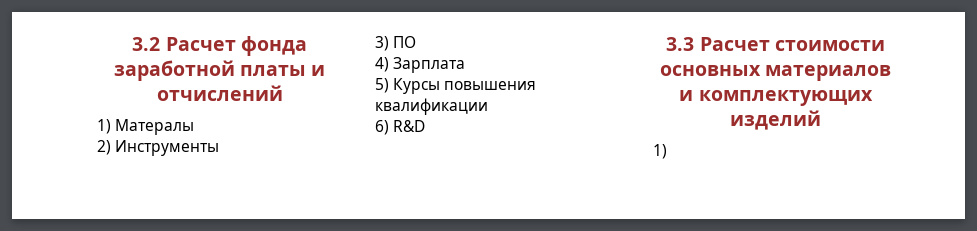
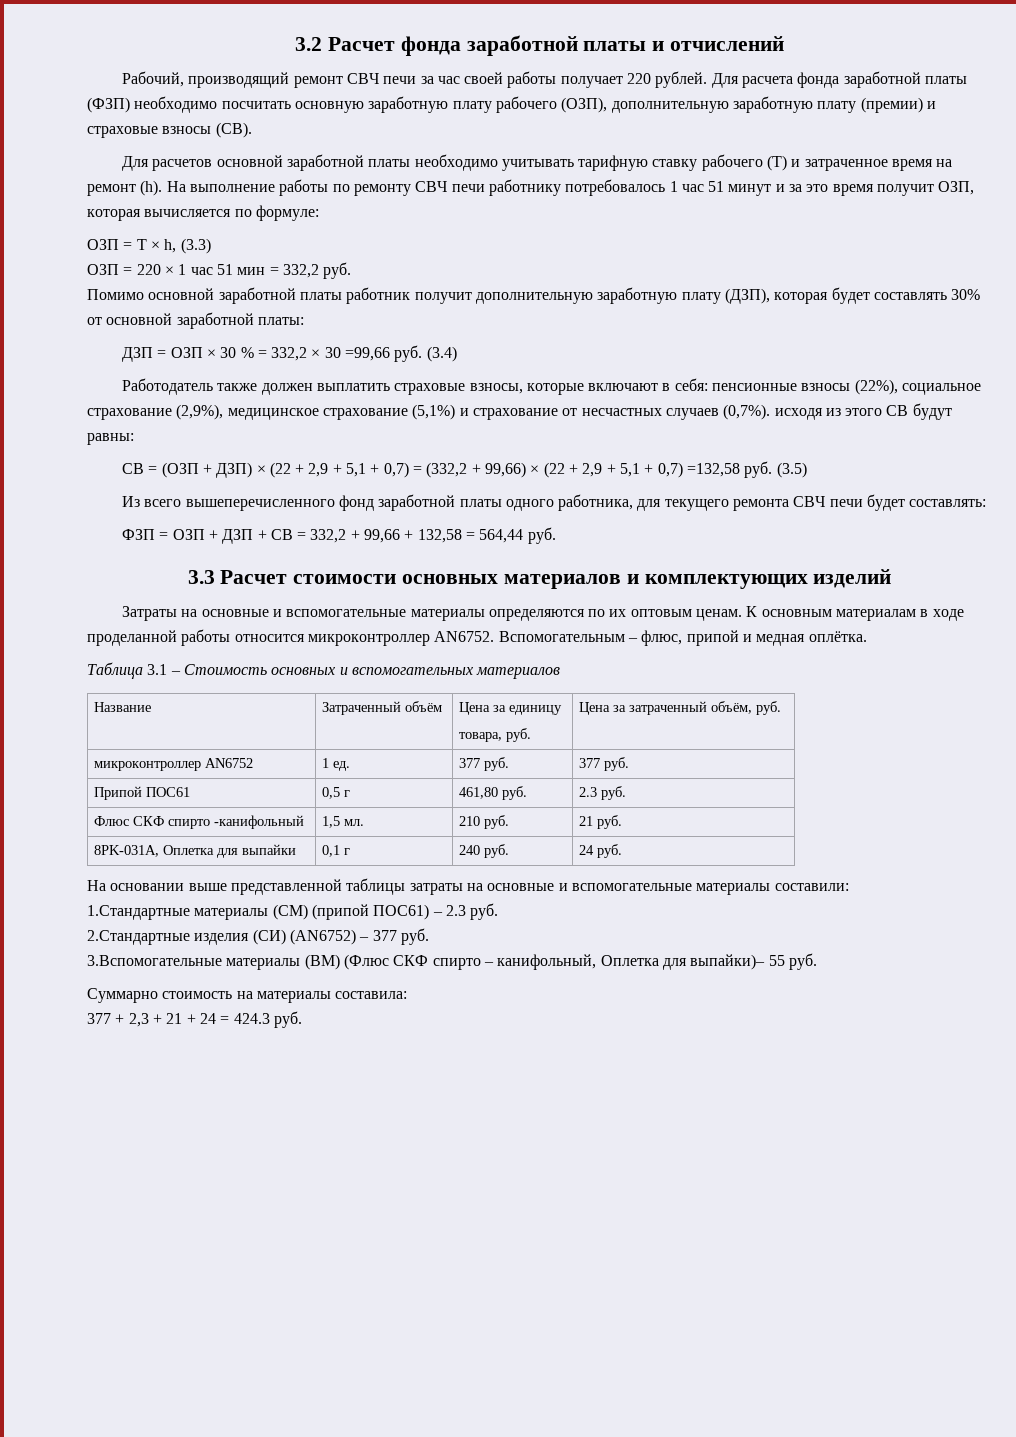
[97,119,195,135] [97,140,220,156] [375,36,417,51] [375,57,466,73] [375,78,537,94] [375,98,488,115] [375,120,426,135] 1) Матералы // 2) Инструменты // 3) ПО // 4) Зарплата // 5) Курсы повышения квалификации // 6) R&D -> [121,71,968,88] [87,96,936,113] [87,122,252,138] [121,154,953,171] [87,179,975,196] [87,205,319,221] [87,238,211,254] [87,262,352,279] [87,287,981,304] [87,312,304,329] [121,345,457,362] [121,378,982,395] [87,403,952,420] [87,433,134,445] [121,461,807,478] [121,494,987,511] [121,527,556,544] Рабочий, производящий ремонт СВЧ печи за час своей работы получает 220 рублей. Для расчета фонда заработной платы (ФЗП) необходимо посчитать основную заработную плату рабочего (ОЗП), дополнительную заработную плату (премии) и страховые взносы (СВ). // Для расчетов основной заработной платы необходимо учитывать тарифную ставку рабочего (Т) и затраченное время на ремонт (h). На выполнение работы по ремонту СВЧ печи работнику потребовалось 1 час 51 минут и за это время получит ОЗП, которая вычисляется по формуле: // ОЗП = Т × h, (3.3) // ОЗП = 220 × 1 час 51 мин = 332,2 руб. // Помимо основной заработной платы работник получит дополнительную заработную плату (ДЗП), которая будет составлять 30% от основной заработной платы: // ДЗП = ОЗП × 30 % = 332,2 × 30 =99,66 руб. (3.4) // Работодатель также должен выплатить страховые взносы, которые включают в себя: пенсионные взносы (22%), социальное страхование (2,9%), медицинское страхование (5,1%) и страхование от несчастных случаев (0,7%). исходя из этого СВ будут равны: // СВ = (ОЗП + ДЗП) × (22 + 2,9 + 5,1 + 0,7) = (332,2 + 99,66) × (22 + 2,9 + 5,1 + 0,7) =132,58 руб. (3.5) // Из всего вышеперечисленного фонд заработной платы одного работника, для текущего ремонта СВЧ печи будет составлять: // ФЗП = ОЗП + ДЗП + СВ = 332,2 + 99,66 + 132,58 = 564,44 руб.
[653,144,667,159] 1) -> [121,606,964,621] [87,629,867,646] [87,662,561,679] [94,702,152,712] [322,701,443,715] [459,702,563,715] [459,728,532,742] [579,701,782,715] [94,758,254,771] [322,758,351,771] [459,757,510,771] [579,757,630,771] [94,786,191,800] [322,787,351,799] [459,786,528,800] [579,786,627,800] [94,815,305,829] [322,816,365,828] [459,815,510,829] [579,815,623,829] [94,844,297,858] [322,845,351,857] [459,844,510,858] [579,844,623,858] [87,878,849,895] [87,903,499,920] [87,928,429,945] [87,953,817,970] [87,988,408,1003] [87,1011,302,1028] Затраты на основные и вспомогательные материалы определяются по их оптовым ценам. К основным материалам в ходе проделанной работы относится микроконтроллер AN6752. Вспомогательным – флюс, припой и медная оплётка. // Таблица 3.1 – Стоимость основных и вспомогательных материалов // Название | Затраченный объём | Цена за единицу // товара, руб. | Цена за затраченный объём, руб. // микроконтроллер AN6752 | 1 ед. | 377 руб. | 377 руб. // Припой ПОС61 | 0,5 г | 461,80 руб. | 2.3 руб. // Флюс СКФ спирто -канифольный | 1,5 мл. | 210 руб. | 21 руб. // 8PK-031A, Оплетка для выпайки | 0,1 г | 240 руб. | 24 руб. // На основании выше представленной таблицы затраты на основные и вспомогательные материалы составили: // 1.Стандартные материалы (СМ) (припой ПОС61) – 2.3 руб. // 2.Стандартные изделия (СИ) (AN6752) – 377 руб. // 3.Вспомогательные материалы (ВМ) (Флюс СКФ спирто – канифольный, Оплетка для выпайки)– 55 руб. // Суммарно стоимость на материалы составила: // 377 + 2,3 + 21 + 24 = 424.3 руб.

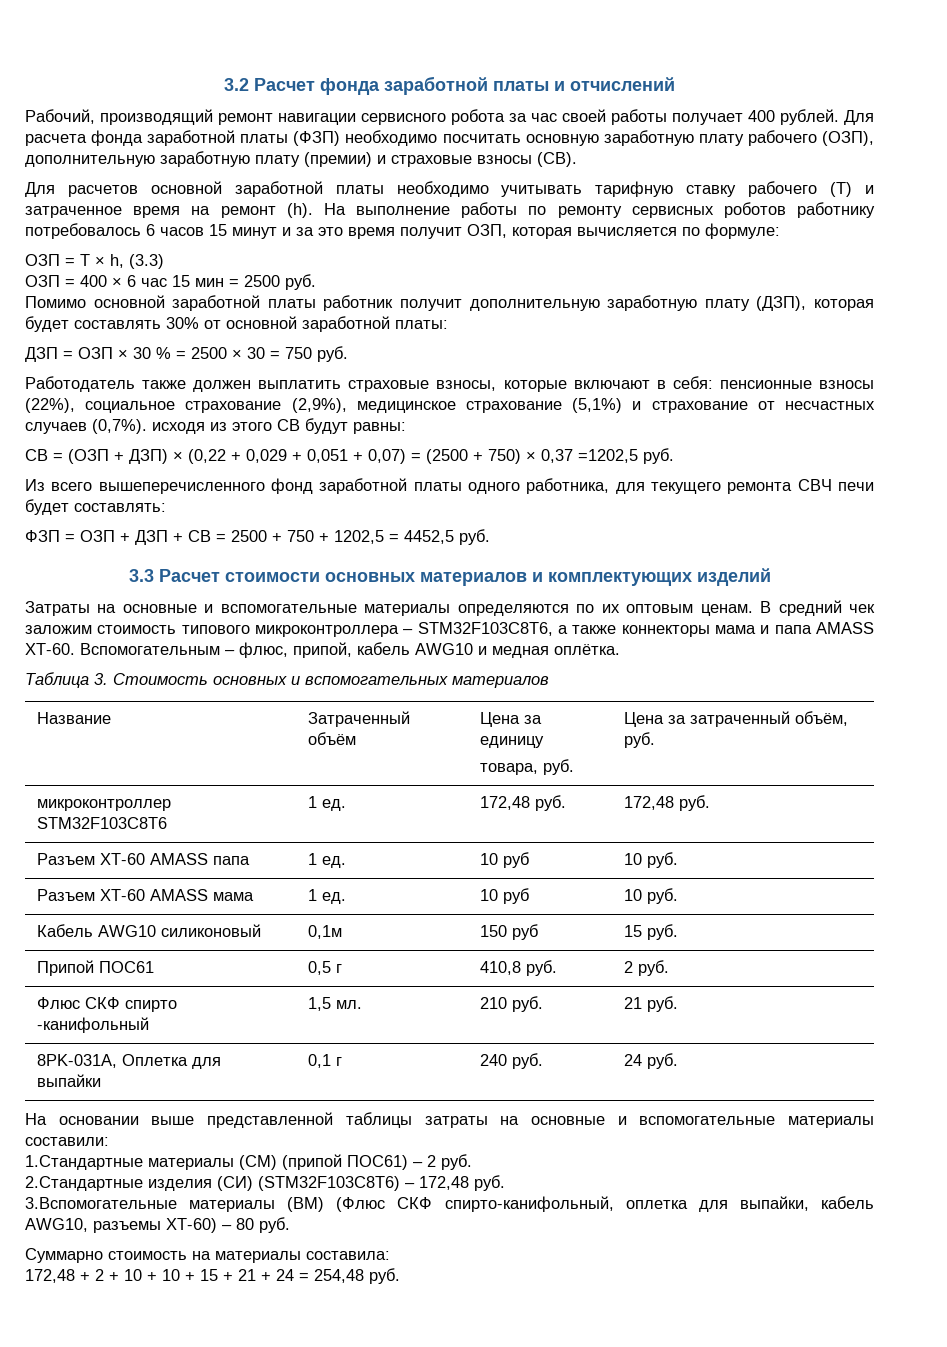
[346,73,417,84] СВЧ печи -> [278,109,505,125] навигации сервисного робота
[627,73,652,84] 220 -> [748,110,775,122] 400
[415,179,725,196] СВЧ печи работнику потребовалось 1 час 51 -> [631,202,875,218] [25,223,227,239] сервисных роботов работнику потребовалось 6 часов 15
[136,264,233,275] 220 × 1 час 51 -> [80,275,190,287] 400 × 6 час 15
[282,264,319,278] 332,2 -> [244,275,280,287] 2500
[271,345,457,362] 332,2 × 30 =99,66 руб. (3.4) -> [191,346,348,362] 2500 × 30 = 750 руб.
[269,461,807,478] (22 + 2,9 + 5,1 + 0,7) = (332,2 + 99,66) × (22 + 2,9 + 5,1 + 0,7) =132,58 руб. (3.5) -> [188,448,674,464] (0,22 + 0,029 + 0,051 + 0,07) = (2500 + 750) × 0,37 =1202,5 руб.
[310,529,524,543] 332,2 + 99,66 + 132,58 = 564,44 -> [231,530,454,544] 2500 + 750 + 1202,5 = 4452,5
[746,606,964,621] [87,629,739,646] К основным материалам в ходе проделанной работы относится микроконтроллер AN6752. Вспомогательным – флюс, припой -> [760,600,875,616] [25,622,875,637] [25,642,473,658] В средний чек заложим стоимость типового микроконтроллера – STM32F103C8T6, а также коннекторы мама и папа AMASS XT-60. Вспомогательным – флюс, припой, кабель AWG10
[147,664,181,675] 3.1 – -> [94,673,108,685] 3.
[205,758,254,768] [322,758,351,771] [459,757,510,771] [579,758,601,768] AN6752 | 1 ед. | 377 руб. | 377 -> [36,817,167,829] [307,796,346,811] [479,795,566,811] [623,795,710,811] [36,853,250,865] [307,853,346,868] [479,852,529,868] [623,852,678,868] [36,889,254,901] [307,889,346,904] [479,888,529,904] [623,888,678,904] [36,924,261,937] [307,925,342,939] [479,924,538,940] [623,925,642,937] STM32F103C8T6 | 1 ед. | 172,48 руб. | 172,48 руб. // Разъем XT-60 AMASS папа | 1 ед. | 10 руб | 10 руб. // Разъем XT-60 AMASS мама | 1 ед. | 10 руб | 10 руб. // Кабель AWG10 силиконовый | 0,1м | 150 руб | 15
[459,786,528,800] [579,787,598,797] 461,80 руб. | 2.3 -> [479,960,557,976] [623,961,633,973] 410,8 руб. | 2
[445,905,466,916] 2.3 -> [427,1155,436,1167] 2
[289,929,397,945] (AN6752) – 377 -> [258,1176,469,1191] (STM32F103C8T6) – 172,48
[432,954,785,970] спирто – канифольный, Оплетка для выпайки)– 55 -> [444,1196,874,1212] [25,1218,254,1233] спирто-канифольный, оплетка для выпайки, кабель AWG10, разъемы XT-60) – 80
[87,1013,149,1027] 377 + 2,3 -> [25,1269,218,1283] 172,48 + 2 + 10 + 10 + 15
[233,1013,270,1024] 424.3 -> [314,1269,364,1283] 254,48

